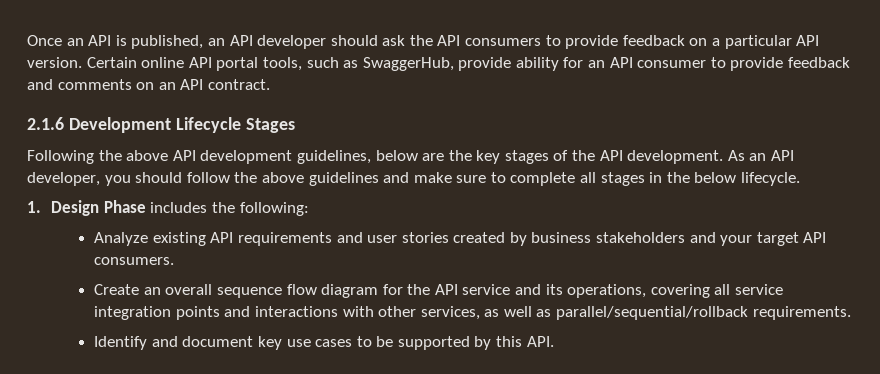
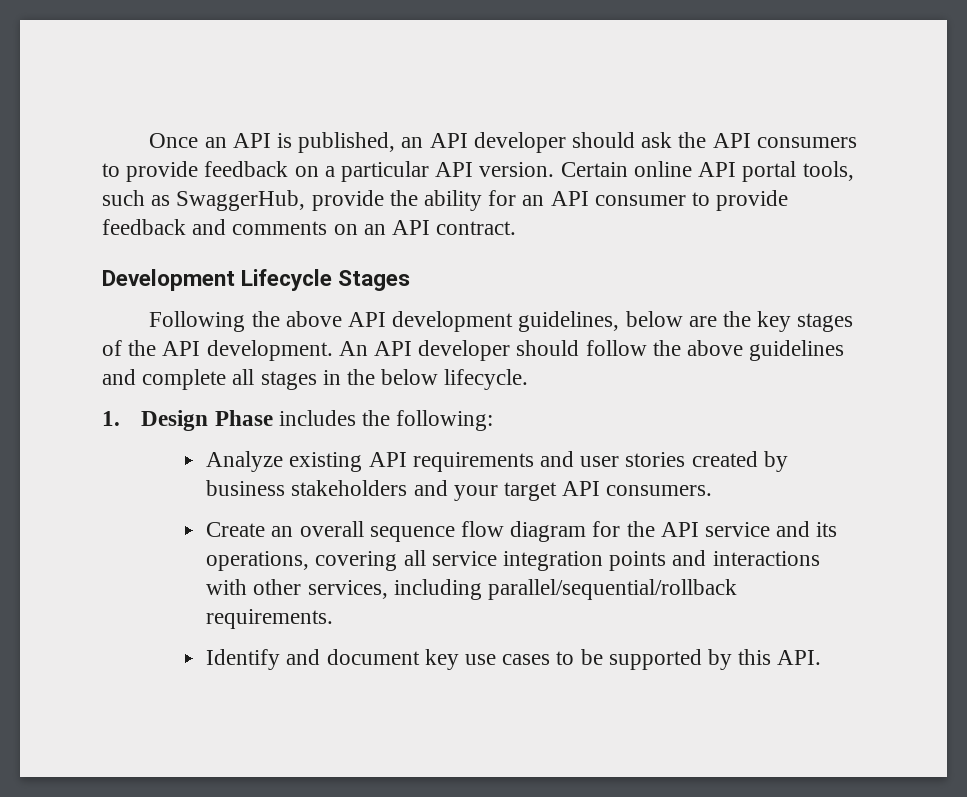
(512, 64) none -> [389,190,418,206] the
[27,117,64,130] 2.1.6 -> (517, 228) none
[727,150,795,161] [27,172,131,186] As an API developer, you -> [338,340,511,361] An API developer
[413,172,506,183] make sure to -> (136, 377) none
[484,306,552,317] as well as -> [393,579,482,600] including

